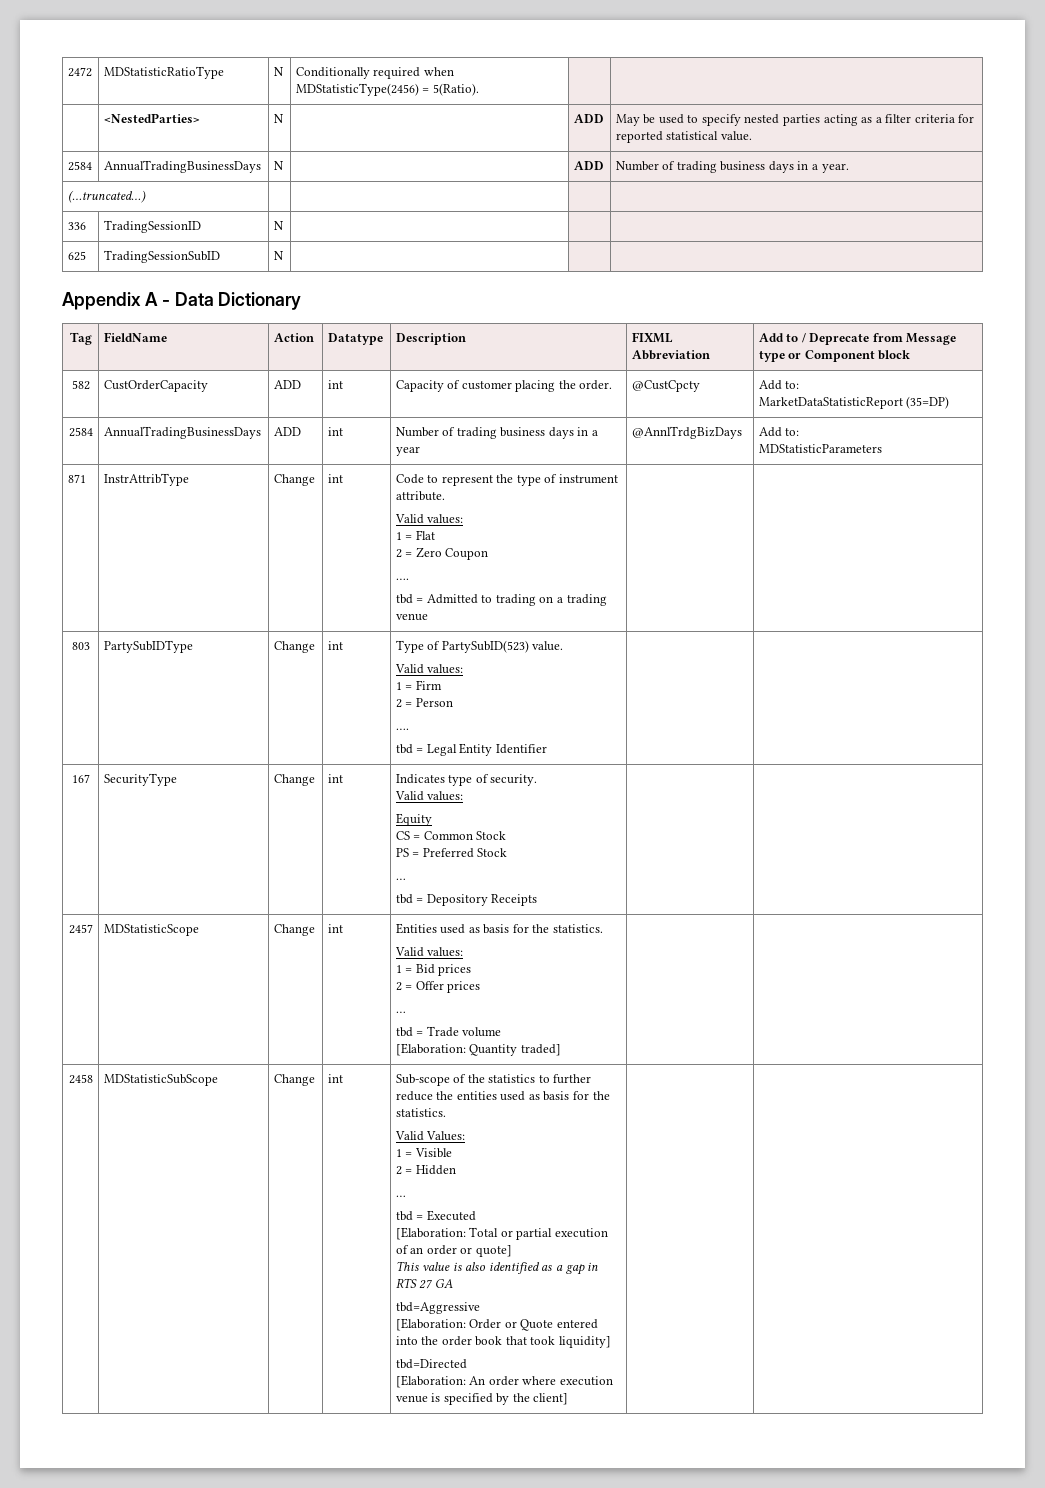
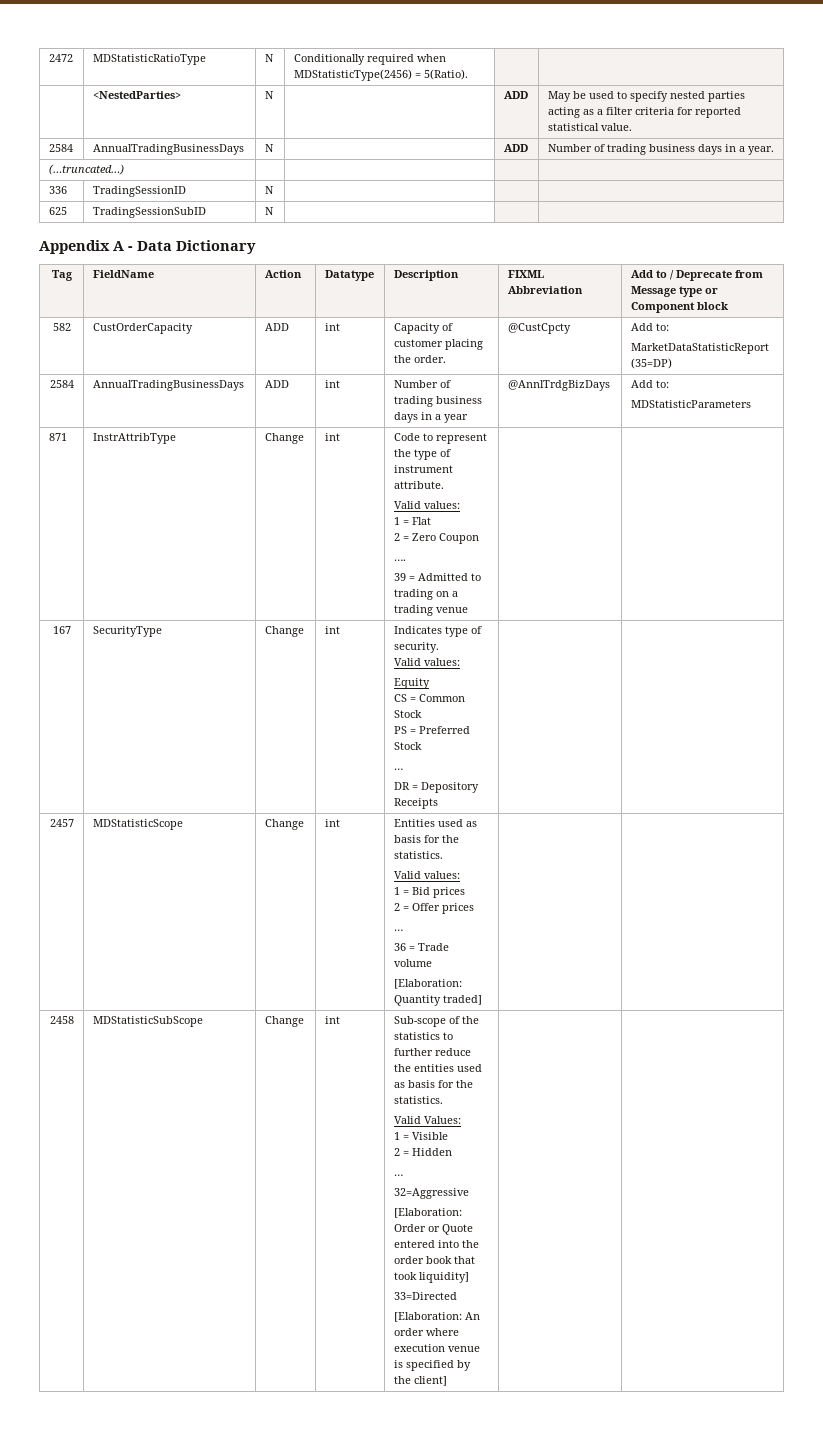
[395,594,413,604] tbd -> [393,573,406,581] 39
[71,642,90,650] [103,640,193,653] [273,641,315,653] [327,641,343,650] [395,640,564,653] [394,664,464,674] [395,680,442,690] [395,698,453,708] [395,728,409,730] [395,743,547,756] // 803 | PartySubIDType | Change | int | Type of PartySubID(523) value. // Valid values: // 1 = Firm // 2 = Person // …. // tbd = Legal Entity Identifier | | -> (468, 610) none
[395,894,413,904] tbd -> [393,782,410,790] DR
[395,1027,413,1037] tbd -> [393,943,406,951] 36
[395,1210,476,1221] [395,1227,608,1240] [395,1245,512,1257] [395,1261,599,1275] [395,1278,453,1289] [395,1302,480,1314] tbd = Executed // [Elaboration: Total or partial execution of an order or quote] // This value is also identified as a gap in RTS 27 GA // tbd=Aggressive -> [393,1188,469,1199] 32=Aggressive
[395,1359,467,1369] tbd=Directed -> [393,1292,457,1300] 33=Directed

